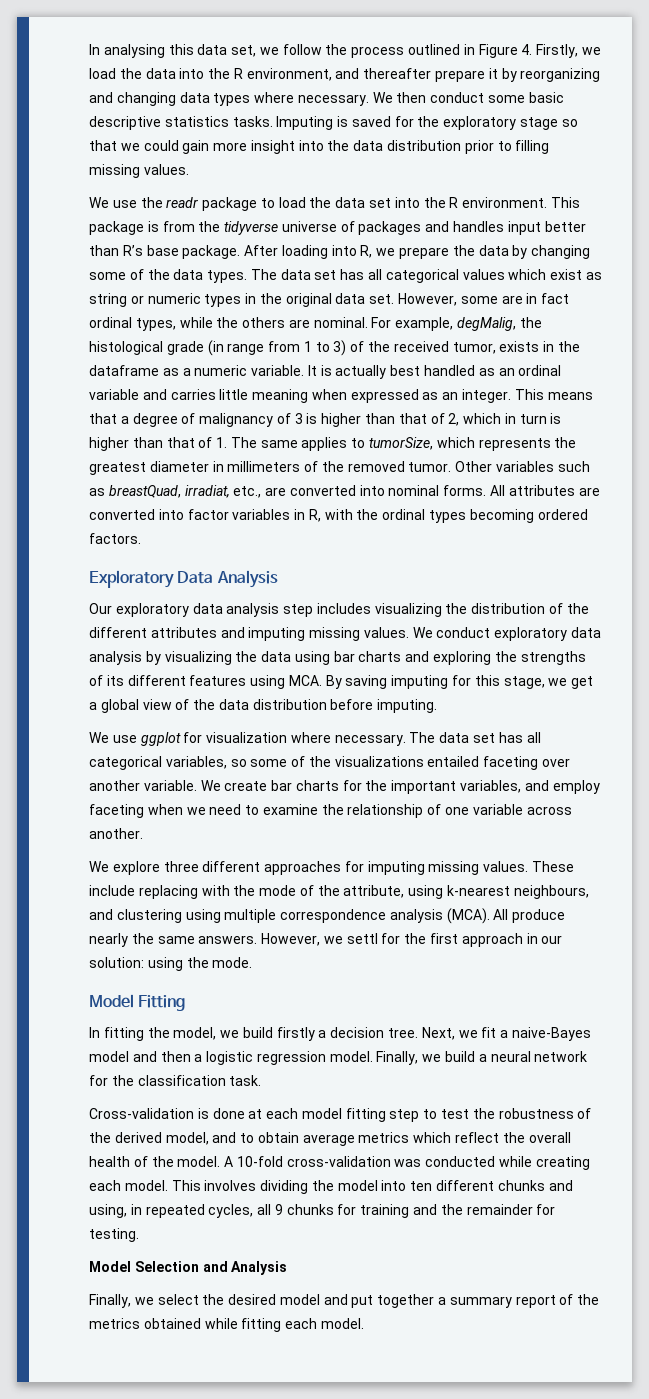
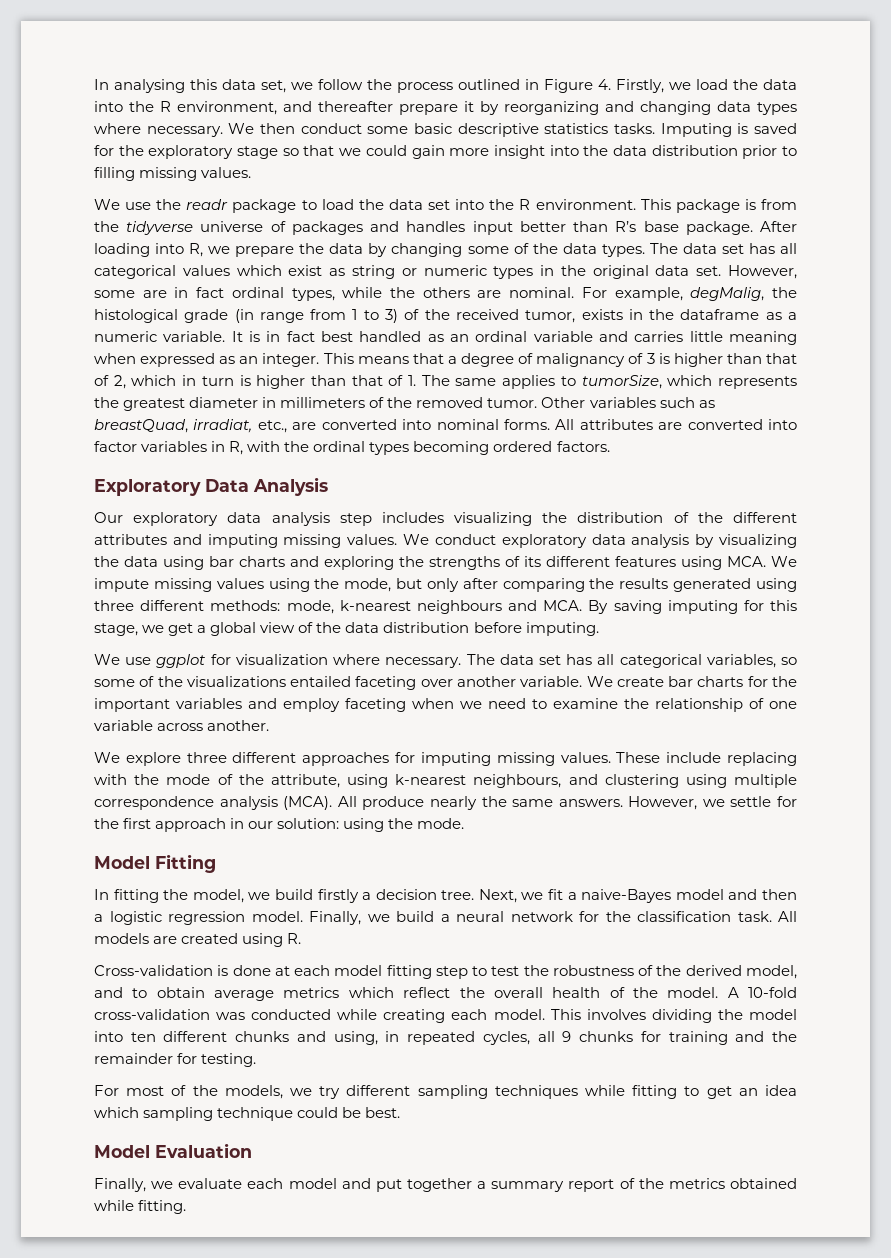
[335,365,387,379] actually -> [266,331,315,342] in fact
(322, 680) none -> [771,556,797,567] [94,578,797,592] [94,600,583,614] We impute missing values using the mode, but only after comparing the results generated using three different methods: mode, k-nearest neighbours and MCA.
[460,780,522,793] variables, -> [176,698,242,709] variables
[346,933,378,944] settl -> [730,796,772,807] settle
(262, 1080) none -> [778,911,797,922] [94,933,302,947] All models are created using R.
[89,1261,288,1275] [89,1294,277,1308] Model Selection and Analysis // Finally, we select the desired -> [94,1085,798,1099] [94,1107,401,1121] [94,1143,252,1158] [94,1178,284,1192] For most of the models, we try different sampling techniques while fitting to get an idea which sampling technique could be best. // Model Evaluation // Finally, we evaluate each
[241,1318,364,1332] fitting each model. -> [138,1200,187,1214] fitting.

